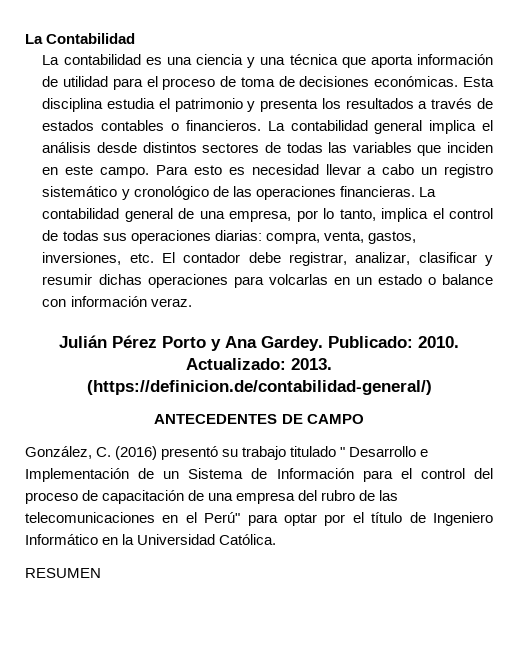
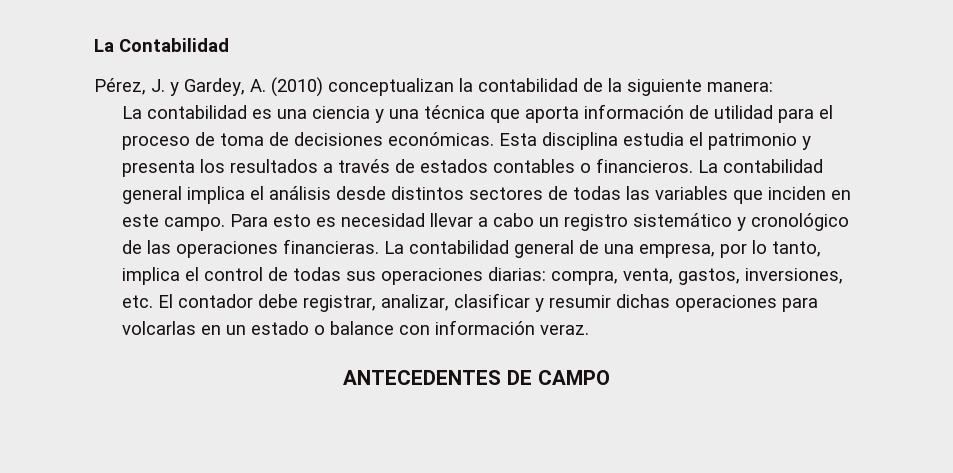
(136, 38) none -> [94,77,773,97] // Pérez, J. y Gardey, A. (2010) conceptualizan la contabilidad de la siguiente manera:
[59,335,459,351] [186,358,332,370] [86,380,432,395] [154,414,364,424] [25,446,429,460] [25,468,493,482] [25,490,399,504] [25,512,493,526] [25,534,277,545] [25,568,101,578] Julián Pérez Porto y Ana Gardey. Publicado: 2010. Actualizado: 2013. (https://definicion.de/contabilidad-general/) // ANTECEDENTES DE CAMPO // González, C. (2016) presentó su trabajo titulado " Desarrollo e Implementación de un Sistema de Información para el control del proceso de capacitación de una empresa del rubro de las telecomunicaciones en el Perú" para optar por el título de Ingeniero Informático en la Universidad Católica. // RESUMEN -> [343,370,610,385] ANTECEDENTES DE CAMPO

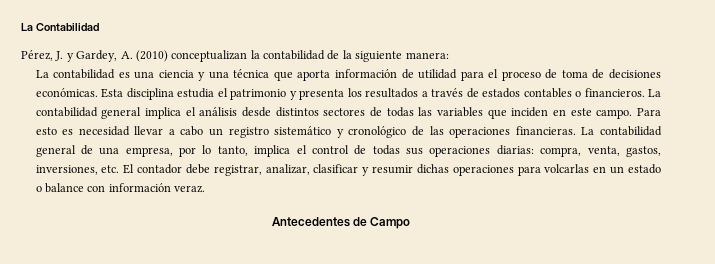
[343,370,610,385] ANTECEDENTES DE CAMPO -> [271,217,411,229] Antecedentes de Campo

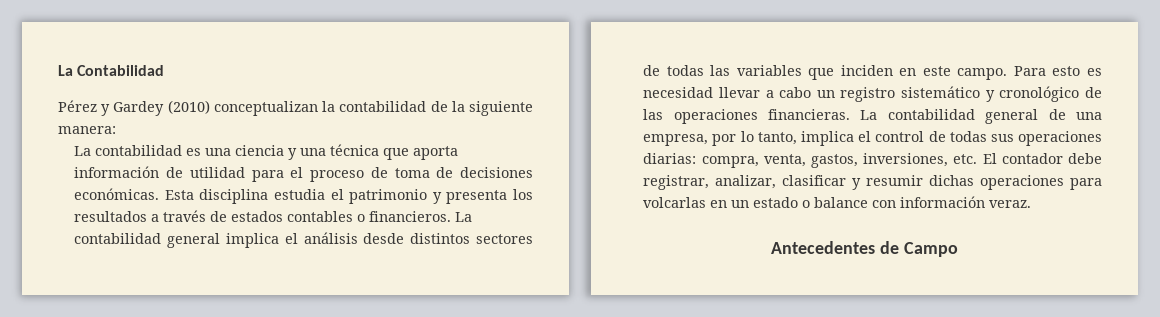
[21,50,133,62] Pérez, J. y Gardey, A. -> [58,100,165,116] Pérez y Gardey

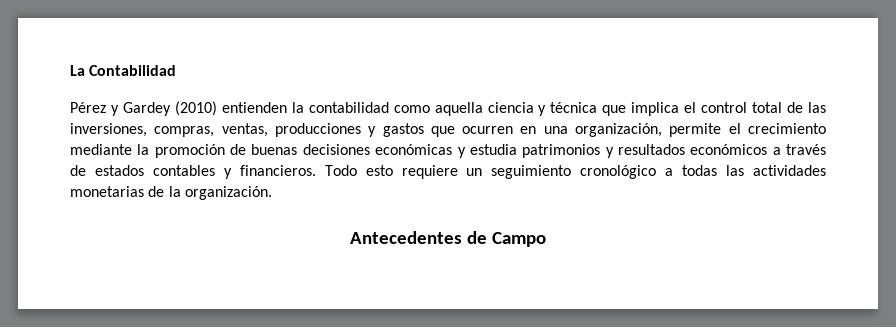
[213,101,318,116] conceptualizan -> [221,102,287,113] entienden
[430,101,533,116] [58,126,116,134] [74,145,232,156] de la siguiente manera: // La contabilidad es una -> [393,102,483,116] como aquella
[300,148,327,156] una -> (547, 110) none
[413,146,459,160] [74,166,534,182] [74,188,533,204] [74,211,148,222] aporta información de utilidad para el proceso de toma de decisiones económicas. Esta disciplina estudia el patrimonio y presenta los resultados -> [631,102,827,116] [70,123,826,137] [70,144,768,158] implica el control total de las inversiones, compras, ventas, producciones y gastos que ocurren en una organización, permite el crecimiento mediante la promoción de buenas decisiones económicas y estudia patrimonios y resultados económicos
[357,211,473,222] [74,232,533,248] [643,65,1102,80] [643,86,1102,102] [643,109,1102,124] [643,131,1102,146] [643,153,1102,168] [643,175,1102,190] [643,196,1032,208] o financieros. La contabilidad general implica el análisis desde distintos sectores de todas las variables que inciden en este campo. Para esto es necesidad llevar a cabo un registro sistemático y cronológico de las operaciones financieras. La contabilidad general de una empresa, por lo tanto, implica el control de todas sus operaciones diarias: compra, venta, gastos, inversiones, etc. El contador debe registrar, analizar, clasificar y resumir dichas operaciones para volcarlas en un estado o balance con información veraz. -> [223,165,827,179] [70,186,272,200] y financieros. Todo esto requiere un seguimiento cronológico a todas las actividades monetarias de la organización.

